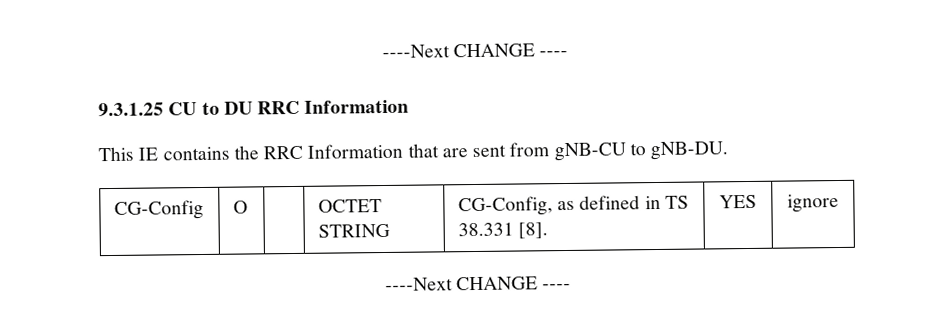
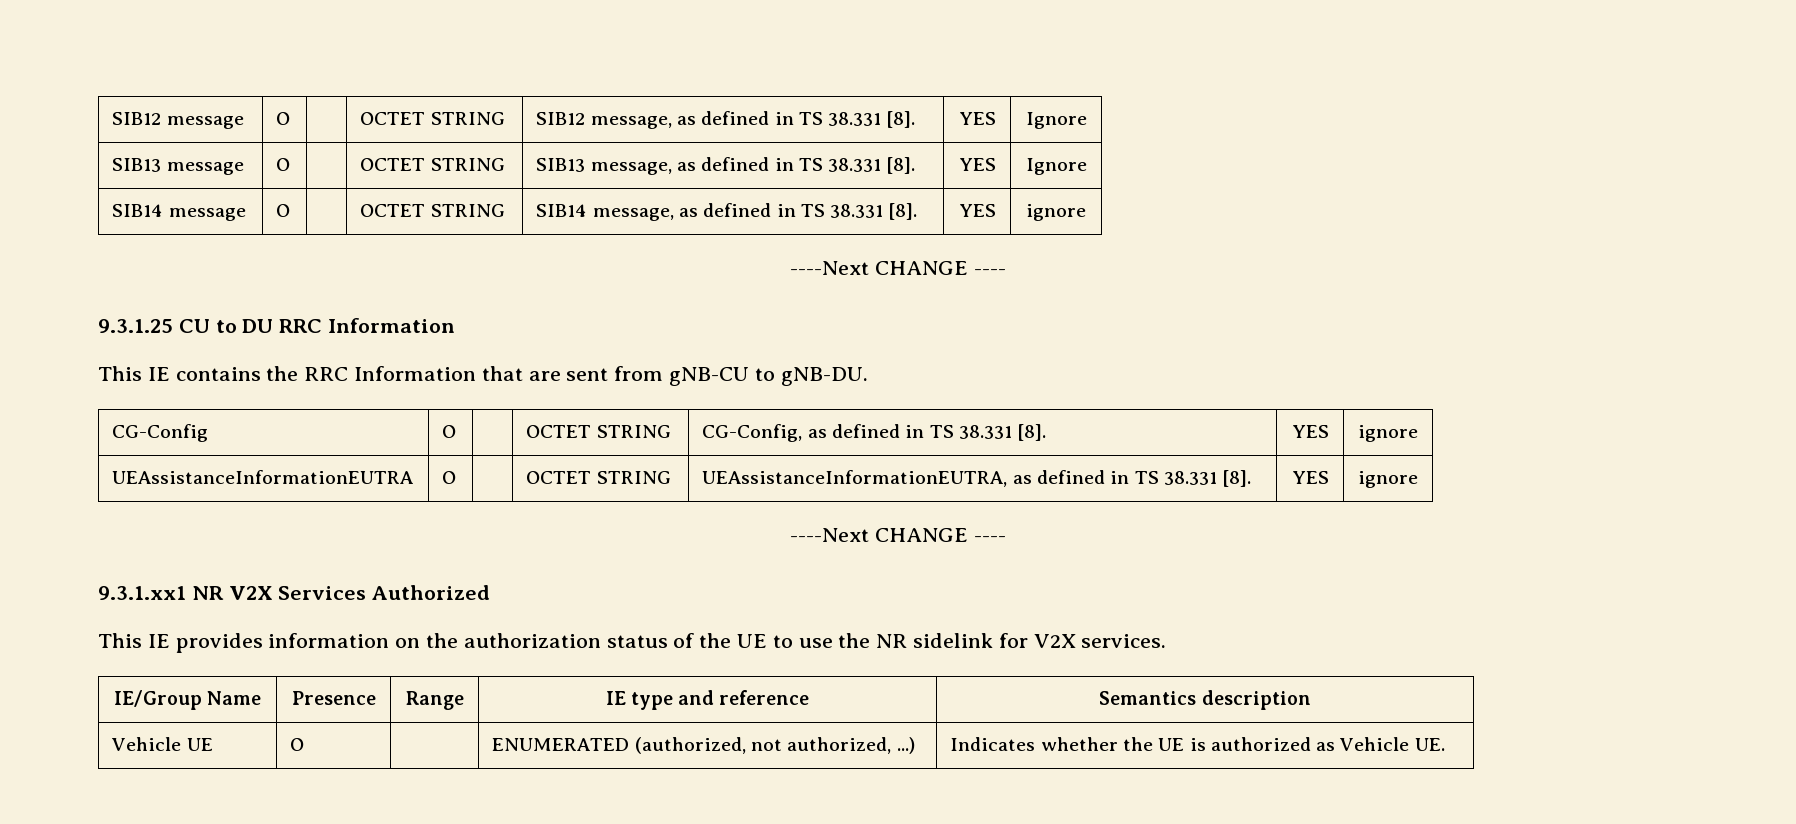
(381, 51) none -> [112,112,244,129] [276,112,291,125] [360,112,505,125] [536,111,916,129] [958,112,996,125] [1025,112,1087,129] [112,158,244,175] [276,158,291,171] [360,158,505,171] [536,157,916,175] [958,158,996,171] [1025,158,1087,175] [112,204,246,221] [276,204,291,217] [360,204,505,217] [536,203,918,221] [958,204,996,217] [1026,204,1086,221] SIB12 message | O | | OCTET STRING | SIB12 message, as defined in TS 38.331 [8]. | YES | Ignore // SIB13 message | O | | OCTET STRING | SIB13 message, as defined in TS 38.331 [8]. | YES | Ignore // SIB14 message | O | | OCTET STRING | SIB14 message, as defined in TS 38.331 [8]. | YES | ignore //
[384,276,572,291] // ----Next CHANGE ---- -> [112,470,415,484] [442,471,457,484] [526,471,671,484] [702,470,1252,487] [1291,471,1329,484] [1358,471,1418,488] [790,528,1006,542] [98,585,491,600] [98,633,1167,653] [113,690,262,710] [291,691,376,705] [405,691,464,710] [605,690,810,710] [1099,690,1311,710] [111,737,213,751] [290,738,305,751] [492,737,915,754] [950,737,1445,751] // UEAssistanceInformationEUTRA | O | | OCTET STRING | UEAssistanceInformationEUTRA, as defined in TS 38.331 [8]. | YES | ignore // ----Next CHANGE ---- // 9.3.1.xx1 NR V2X Services Authorized // This IE provides information on the authorization status of the UE to use the NR sidelink for V2X services. // IE/Group Name | Presence | Range | IE type and reference | Semantics description // Vehicle UE | O | | ENUMERATED (authorized, not authorized, ...) | Indicates whether the UE is authorized as Vehicle UE.

